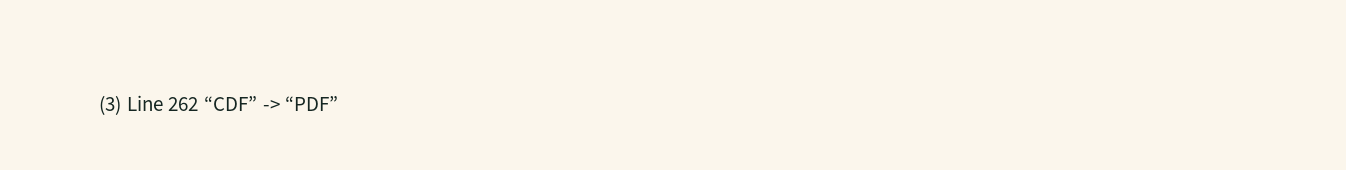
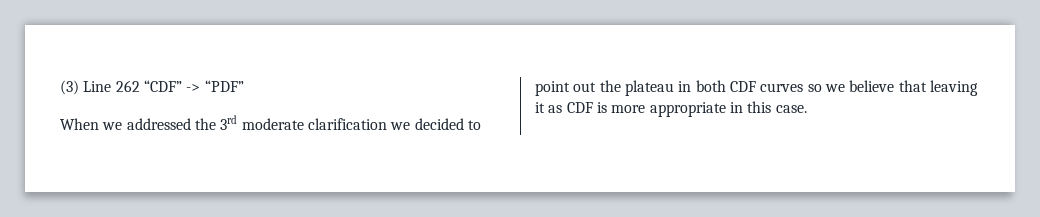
(339, 103) none -> [60,115,481,130] [535,80,978,96] [535,101,807,117] // When we addressed the 3rd moderate clarification we decided to point out the plateau in both CDF curves so we believe that leaving it as CDF is more appropriate in this case.

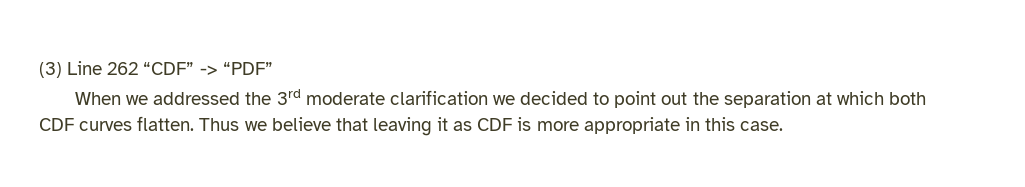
[624,80,692,96] plateau in -> [723,91,884,108] separation at which
[807,84,822,92] so -> [137,116,240,131] flatten. Thus

